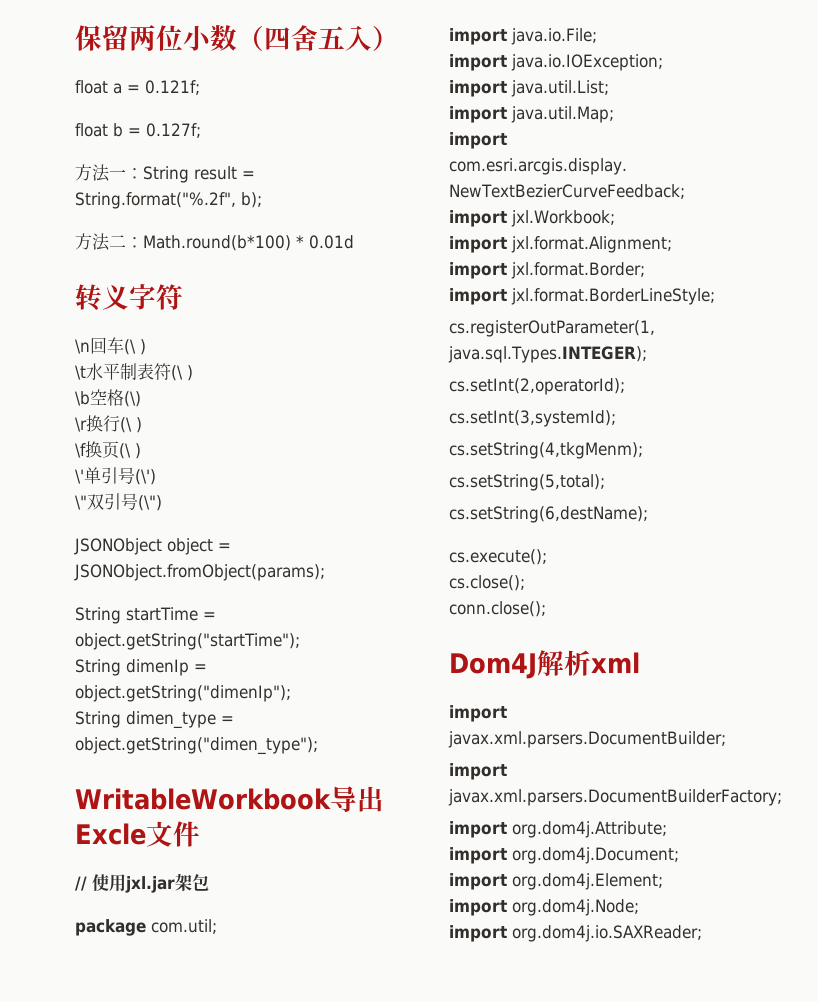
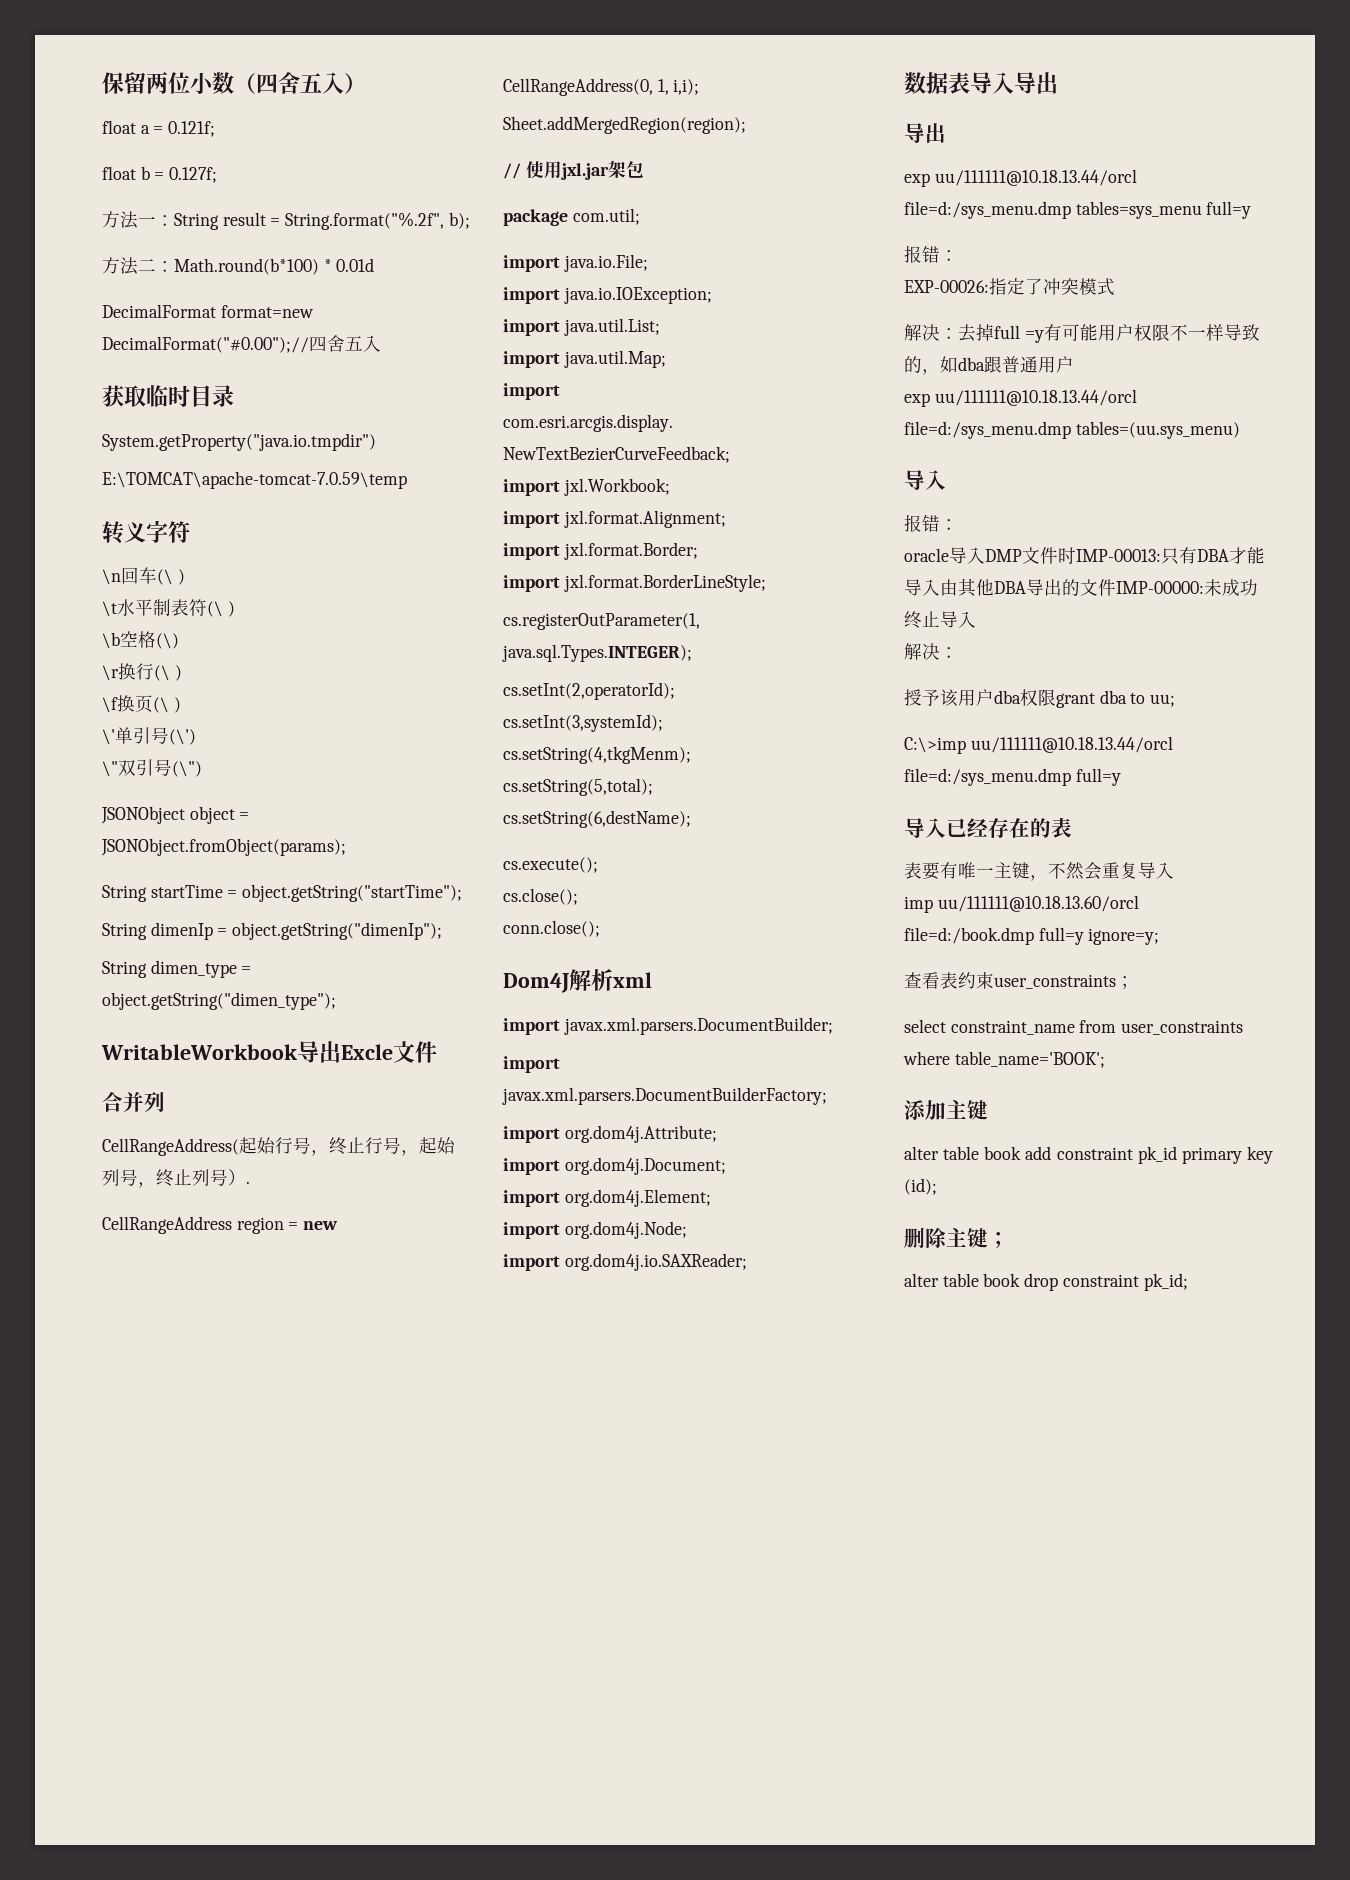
(354, 242) none -> [102,304,314,318] [102,335,381,353] [102,385,234,407] [102,433,376,451] [102,471,407,489] // DecimalFormat format=new DecimalFormat("#0.00");//四舍五入 // 获取临时目录 // System.getProperty("java.io.tmpdir") // E:\TOMCAT\apache-tomcat-7.0.59\temp
(200, 834) none -> [102,1092,165,1113] [102,1137,455,1156] [102,1169,250,1188] [102,1216,339,1234] [503,78,700,96] [503,116,746,134] // 合并列 // CellRangeAddress(起始行号，终止行号，起始列号，终止列号）. // CellRangeAddress region = new CellRangeAddress(0, 1, i,i); // Sheet.addMergedRegion(region);
(702, 933) none -> [904,72,1058,94] [904,123,946,143] [904,169,1137,187] [904,201,1252,219] [904,245,958,263] [904,277,1115,296] [904,324,1260,343] [904,356,1074,375] [904,389,1137,407] [904,421,1240,439] [904,470,946,490] [904,514,958,532] [904,547,1265,565] [904,578,1258,597] [904,611,976,629] [904,643,958,660] [904,689,1176,708] [904,736,1173,754] [904,768,1121,786] [904,817,1072,838] [904,862,1174,881] [904,895,1139,913] [904,927,1160,945] [904,972,1134,989] [904,1019,1244,1035] [903,1051,1105,1068] [904,1100,988,1120] [904,1146,1273,1164] [904,1178,937,1195] [904,1227,1009,1249] [904,1273,1188,1291] // 数据表导入导出 // 导出 // exp uu/111111@10.18.13.44/orcl file=d:/sys_menu.dmp tables=sys_menu full=y // 报错： // EXP-00026:指定了冲突模式 // 解决：去掉full =y有可能用户权限不一样导致的，如dba跟普通用户 // exp uu/111111@10.18.13.44/orcl file=d:/sys_menu.dmp tables=(uu.sys_menu) // 导入 // 报错： // oracle导入DMP文件时IMP-00013:只有DBA才能导入由其他DBA导出的文件IMP-00000:未成功终止导入 // 解决： // 授予该用户dba权限grant dba to uu; // C:\>imp uu/111111@10.18.13.44/orcl file=d:/sys_menu.dmp full=y // 导入已经存在的表 // 表要有唯一主键，不然会重复导入 // imp uu/111111@10.18.13.60/orcl file=d:/book.dmp full=y ignore=y; // 查看表约束user_constraints； // select constraint_name from user_constraints where table_name='BOOK'; // 添加主键 // alter table book add constraint pk_id primary key (id); // 删除主键； // alter table book drop constraint pk_id;

